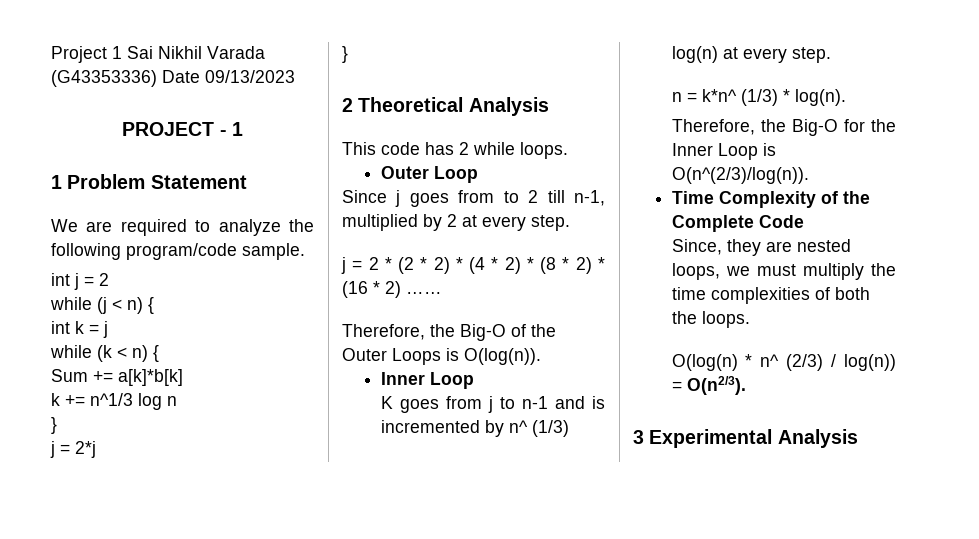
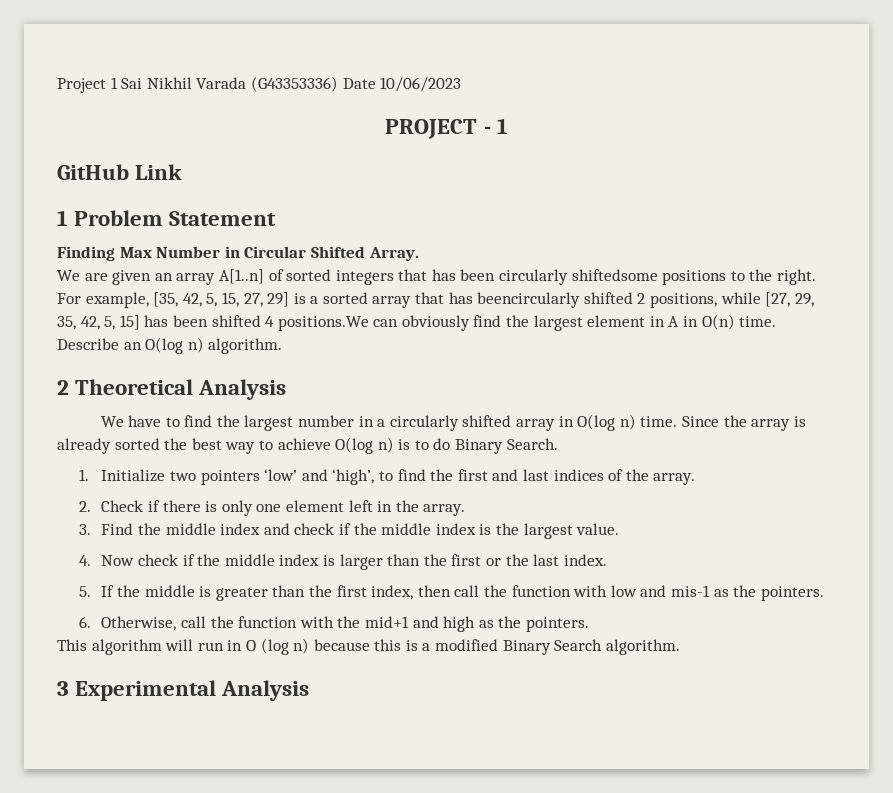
[205,70,295,83] 09/13/2023 -> [380,77,462,92] 10/06/2023
(243, 129) none -> [57,164,183,180] // GitHub Link
[51,219,314,236] [51,243,305,260] [51,273,109,290] [50,297,154,314] [51,321,108,338] [50,345,159,362] [51,369,183,386] [51,393,177,410] [51,417,57,434] [50,441,96,458] [342,46,348,63] [342,97,549,116] [342,142,568,159] [380,166,478,183] [342,190,605,207] [342,214,570,231] [341,257,605,274] [342,281,442,298] [342,324,556,341] [342,348,541,365] [380,372,474,389] [380,396,605,413] [380,420,569,437] [671,46,831,63] [671,89,846,106] [671,119,896,136] [671,143,776,160] [671,167,809,184] [671,191,870,208] [671,215,804,232] [671,239,851,256] [671,263,896,280] [671,287,870,304] [671,311,750,328] [671,354,896,371] [671,376,746,395] We are required to analyze the following program/code sample. // int j = 2 // while (j < n) { // int k = j // while (k < n) { // Sum += a[k]*b[k] // k += n^1/3 log n // } // j = 2*j // } // 2 Theoretical Analysis // This code has 2 while loops. // Outer Loop // Since j goes from to 2 till n-1, multiplied by 2 at every step. // j = 2 * (2 * 2) * (4 * 2) * (8 * 2) * (16 * 2) …… // Therefore, the Big-O of the Outer Loops is O(log(n)). // Inner Loop // K goes from j to n-1 and is incremented by n^ (1/3) log(n) at every step. // n = k*n^ (1/3) * log(n). // Therefore, the Big-O for the Inner Loop is O(n^(2/3)/log(n)). // Time Complexity of the Complete Code // Since, they are nested loops, we must multiply the time complexities of both the loops. // O(log(n) * n^ (2/3) / log(n)) = O(n2/3). -> [57,246,419,261] [57,269,817,285] [57,292,814,308] [57,314,777,331] [57,337,283,354] [57,379,287,400] [100,414,806,431] [57,437,558,454] [79,469,696,485] [79,500,466,516] [79,523,620,539] [79,554,607,570] [79,585,824,601] [79,616,589,632] [57,638,680,655] Finding Max Number in Circular Shifted Array. // We are given an array A[1..n] of sorted integers that has been circularly shiftedsome positions to the right. For example, [35, 42, 5, 15, 27, 29] is a sorted array that has beencircularly shifted 2 positions, while [27, 29, 35, 42, 5, 15] has been shifted 4 positions.We can obviously find the largest element in A in O(n) time. Describe an O(log n) algorithm. // 2 Theoretical Analysis // We have to find the largest number in a circularly shifted array in O(log n) time. Since the array is already sorted the best way to achieve O(log n) is to do Binary Search. // 1. Initialize two pointers ‘low’ and ‘high’, to find the first and last indices of the array. // 2. Check if there is only one element left in the array. // 3. Find the middle index and check if the middle index is the largest value. // 4. Now check if the middle index is larger than the first or the last index. // 5. If the middle is greater than the first index, then call the function with low and mis-1 as the pointers. // 6. Otherwise, call the function with the mid+1 and high as the pointers. // This algorithm will run in O (log n) because this is a modified Binary Search algorithm.

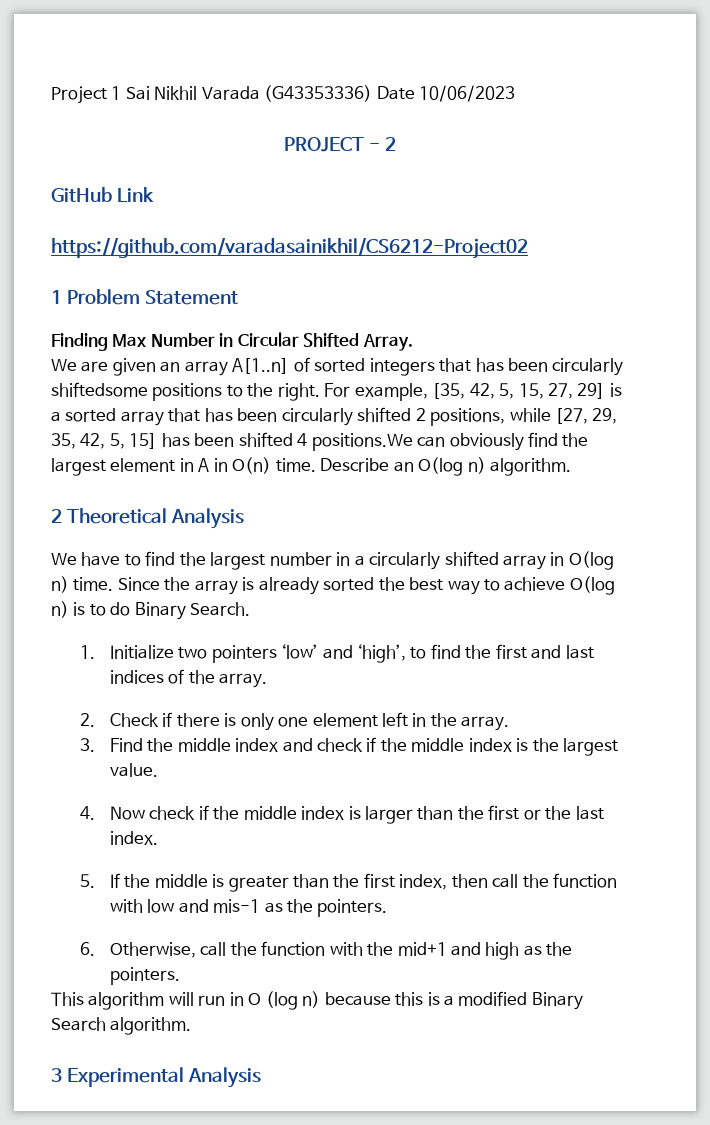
[496,118,508,134] 1 -> [385,137,397,151] 2
(183, 172) none -> [51,237,528,259] // https://github.com/varadasainikhil/CS6212-Project02
[477,292,581,308] beencircularly -> [237,408,353,426] been circularly

